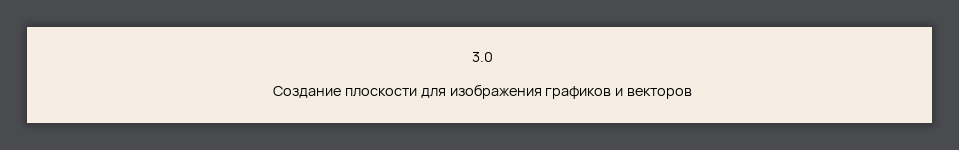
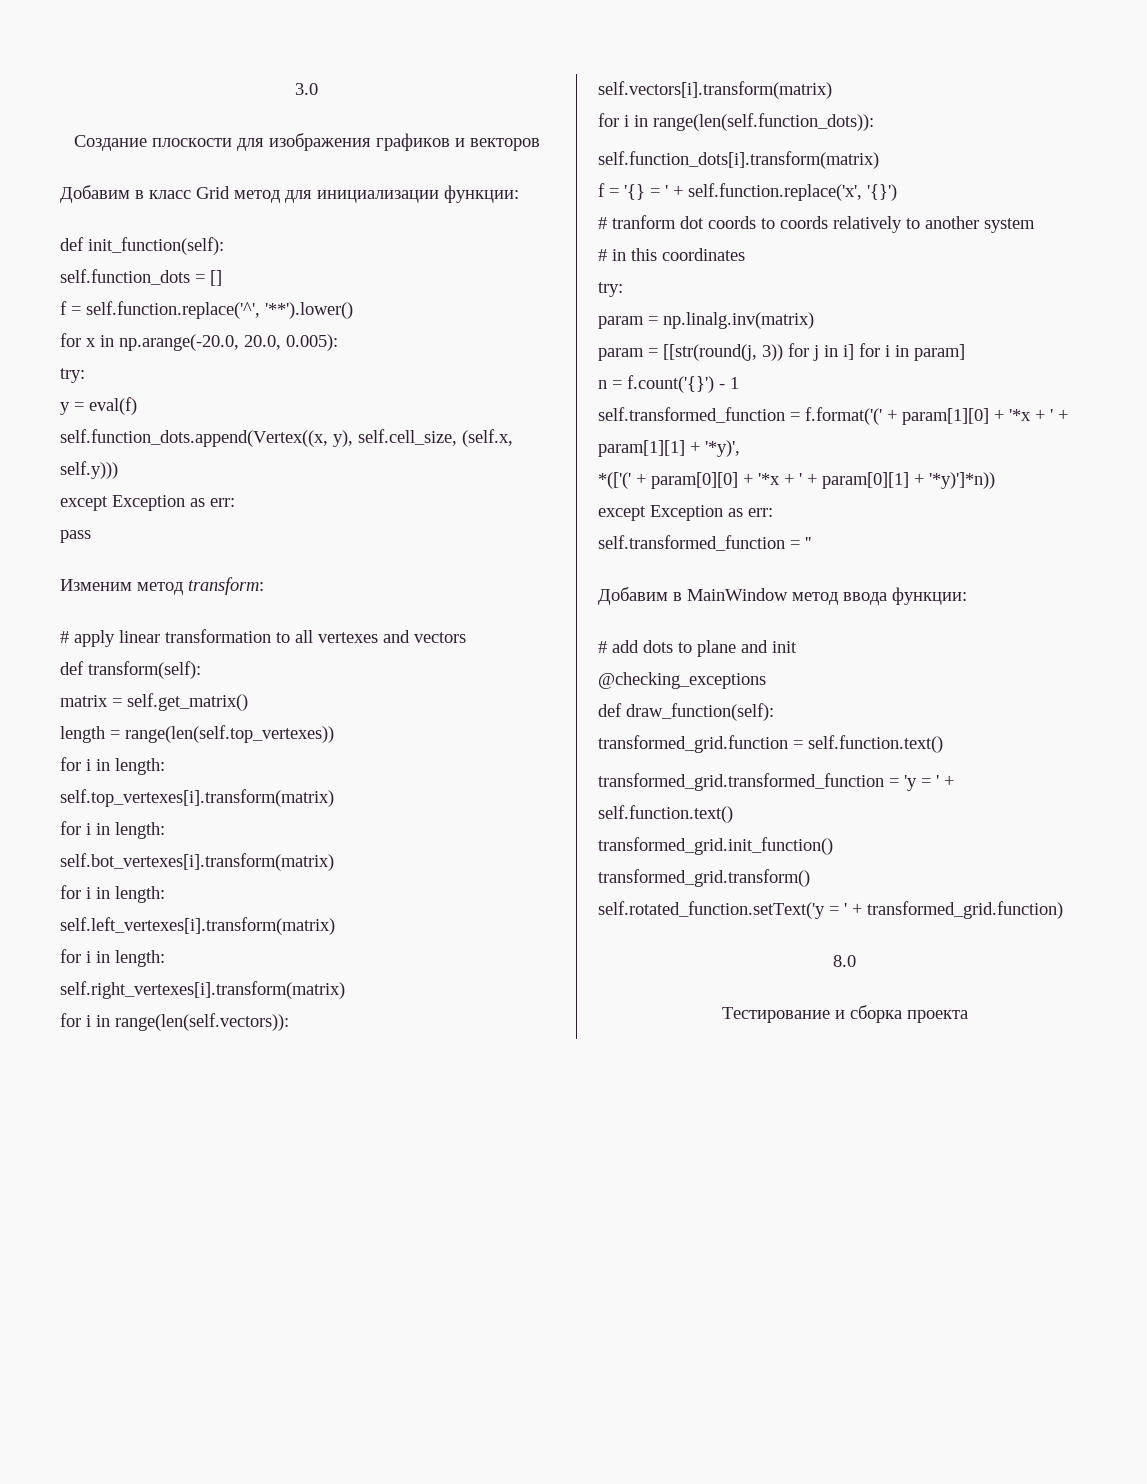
(693, 93) none -> [60,185,519,203] [60,237,224,255] [60,269,222,286] [60,301,353,319] [60,333,338,351] [60,368,85,383] [60,397,137,415] [60,429,513,447] [60,461,118,479] [60,495,235,511] [60,530,91,543] [60,577,264,595] [60,629,466,647] [60,661,201,679] [60,693,248,711] [60,725,334,743] [60,757,165,775] [60,789,334,807] [60,821,165,839] [60,853,334,871] [60,885,165,903] [60,917,335,935] [60,949,165,967] [60,981,345,999] [60,1013,289,1031] [598,81,832,99] [598,113,874,131] [598,151,879,169] [598,183,897,201] [598,215,1035,233] [598,248,745,261] [598,282,623,297] [598,312,814,329] [598,343,965,361] [598,375,739,393] [598,407,1068,425] [598,440,740,457] [598,472,995,489] [598,505,773,521] [598,535,811,551] [598,587,967,605] [598,640,797,657] [598,672,766,689] [598,703,774,721] [598,735,943,753] [598,773,954,791] [598,805,733,823] [598,837,833,855] [598,869,810,887] [598,901,1063,919] [833,955,856,967] [721,1005,968,1023] // Добавим в класс Grid метод для инициализации функции: // def init_function(self): // self.function_dots = [] // f = self.function.replace('^', '**').lower() // for x in np.arange(-20.0, 20.0, 0.005): // try: // y = eval(f) // self.function_dots.append(Vertex((x, y), self.cell_size, (self.x, self.y))) // except Exception as err: // pass // Изменим метод transform: // # apply linear transformation to all vertexes and vectors // def transform(self): // matrix = self.get_matrix() // length = range(len(self.top_vertexes)) // for i in length: // self.top_vertexes[i].transform(matrix) // for i in length: // self.bot_vertexes[i].transform(matrix) // for i in length: // self.left_vertexes[i].transform(matrix) // for i in length: // self.right_vertexes[i].transform(matrix) // for i in range(len(self.vectors)): // self.vectors[i].transform(matrix) // for i in range(len(self.function_dots)): // self.function_dots[i].transform(matrix) // f = '{} = ' + self.function.replace('x', '{}') // # tranform dot coords to coords relatively to another system // # in this coordinates // try: // param = np.linalg.inv(matrix) // param = [[str(round(j, 3)) for j in i] for i in param] // n = f.count('{}') - 1 // self.transformed_function = f.format('(' + param[1][0] + '*x + ' + param[1][1] + '*y)', // *(['(' + param[0][0] + '*x + ' + param[0][1] + '*y)']*n)) // except Exception as err: // self.transformed_function = '' // Добавим в MainWindow метод ввода функции: // # add dots to plane and init // @checking_exceptions // def draw_function(self): // transformed_grid.function = self.function.text() // transformed_grid.transformed_function = 'y = ' + self.function.text() // transformed_grid.init_function() // transformed_grid.transform() // self.rotated_function.setText('y = ' + transformed_grid.function) // 8.0 // Тестирование и сборка проекта

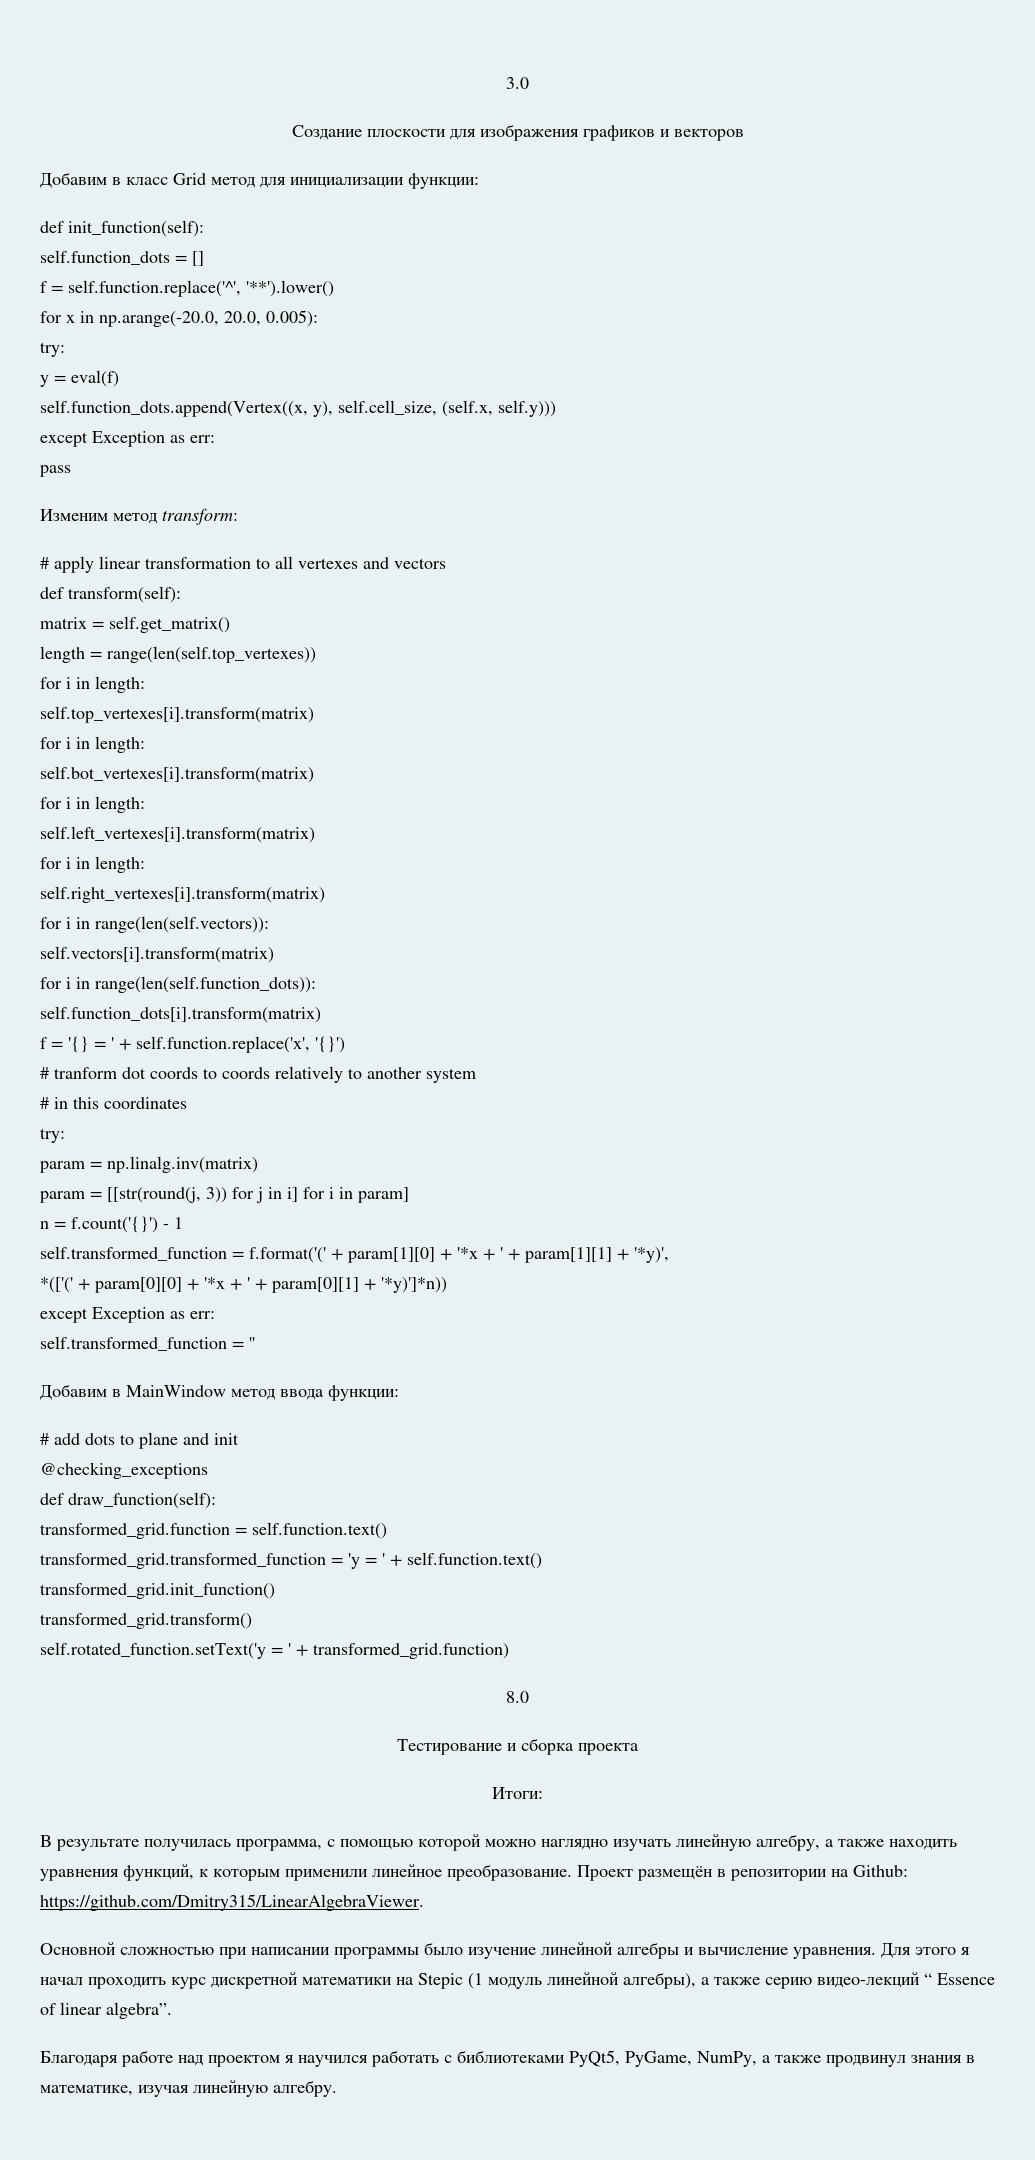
(968, 1016) none -> [492,1787,543,1799] [40,1834,957,1851] [40,1864,908,1881] [40,1894,424,1911] [40,1942,970,1959] [40,1972,995,1989] [40,2002,172,2019] [40,2050,975,2067] [40,2080,337,2097] // Итоги: // В результате получилась программа, с помощью которой можно наглядно изучать линейную алгебру, а также находить уравнения функций, к которым применили линейное преобразование. Проект размещён в репозитории на Github: https://github.com/Dmitry315/LinearAlgebraViewer. // Основной сложностью при написании программы было изучение линейной алгебры и вычисление уравнения. Для этого я начал проходить курс дискретной математики на Stepic (1 модуль линейной алгебры), а также серию видео-лекций “ Essence of linear algebra”. // Благодаря работе над проектом я научился работать с библиотеками PyQt5, PyGame, NumPy, а также продвинул знания в математике, изучая линейную алгебру.

